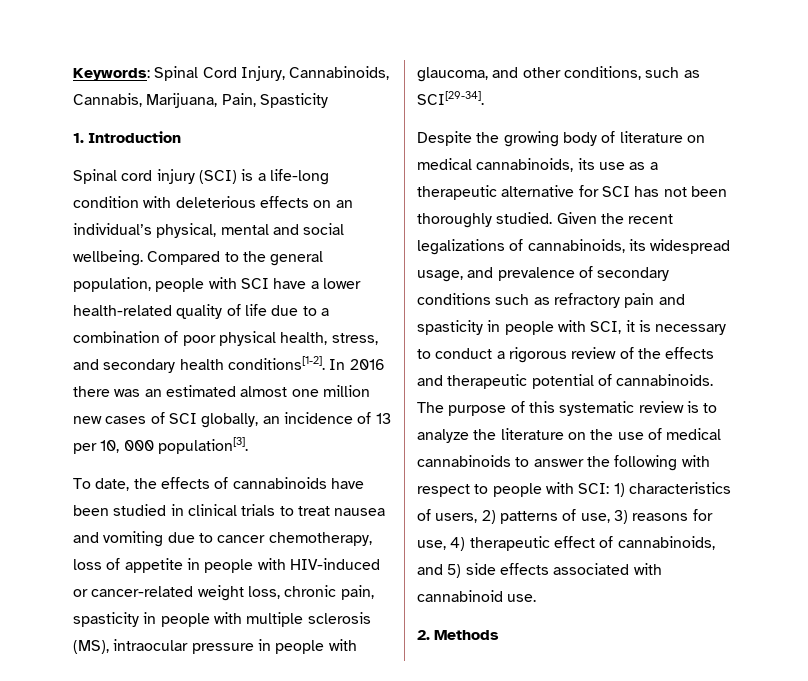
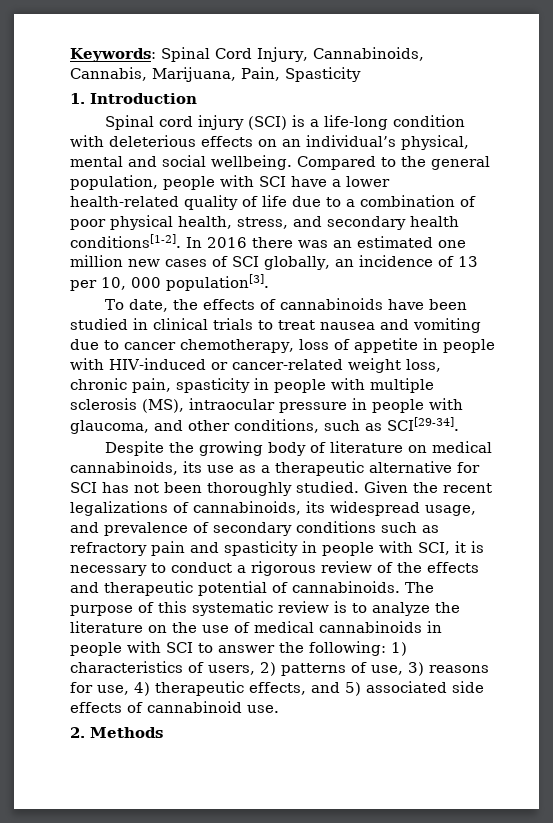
[240,386,288,397] almost -> (433, 242) none
[515,455,710,471] [417,482,610,497] to answer the following with respect to people with SCI: -> [427,621,442,633] [70,641,386,656] in people with SCI to answer the following:
[553,536,715,550] effect of cannabinoids, -> [249,682,306,695] effects,
(462, 571) none -> [366,681,447,693] associated
[553,563,662,575] associated with -> [127,702,143,713] of

